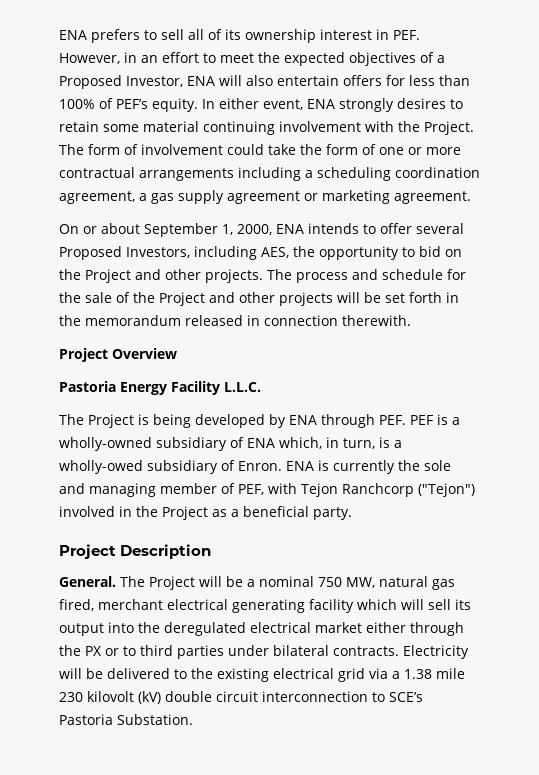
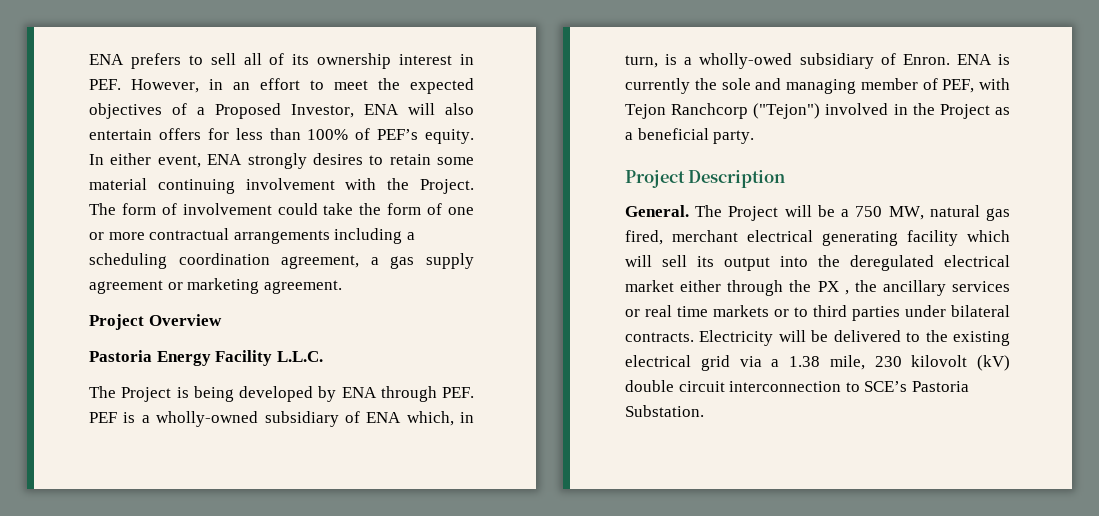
[59,223,464,237] [59,246,462,260] [59,269,466,283] [59,292,459,306] [59,315,411,326] // On or about September 1, 2000, ENA intends to offer several Proposed Investors, including AES, the opportunity to bid on the Project and other projects. The process and schedule for the sale of the Project and other projects will be set forth in the memorandum released in connection therewith. -> (342, 287) none
[259,576,314,587] nominal -> (850, 213) none
(102, 651) none -> [844,280,1010,296] [625,305,769,317] , the ancillary services or real time markets
[436,668,465,679] mile -> [829,355,865,370] mile,

